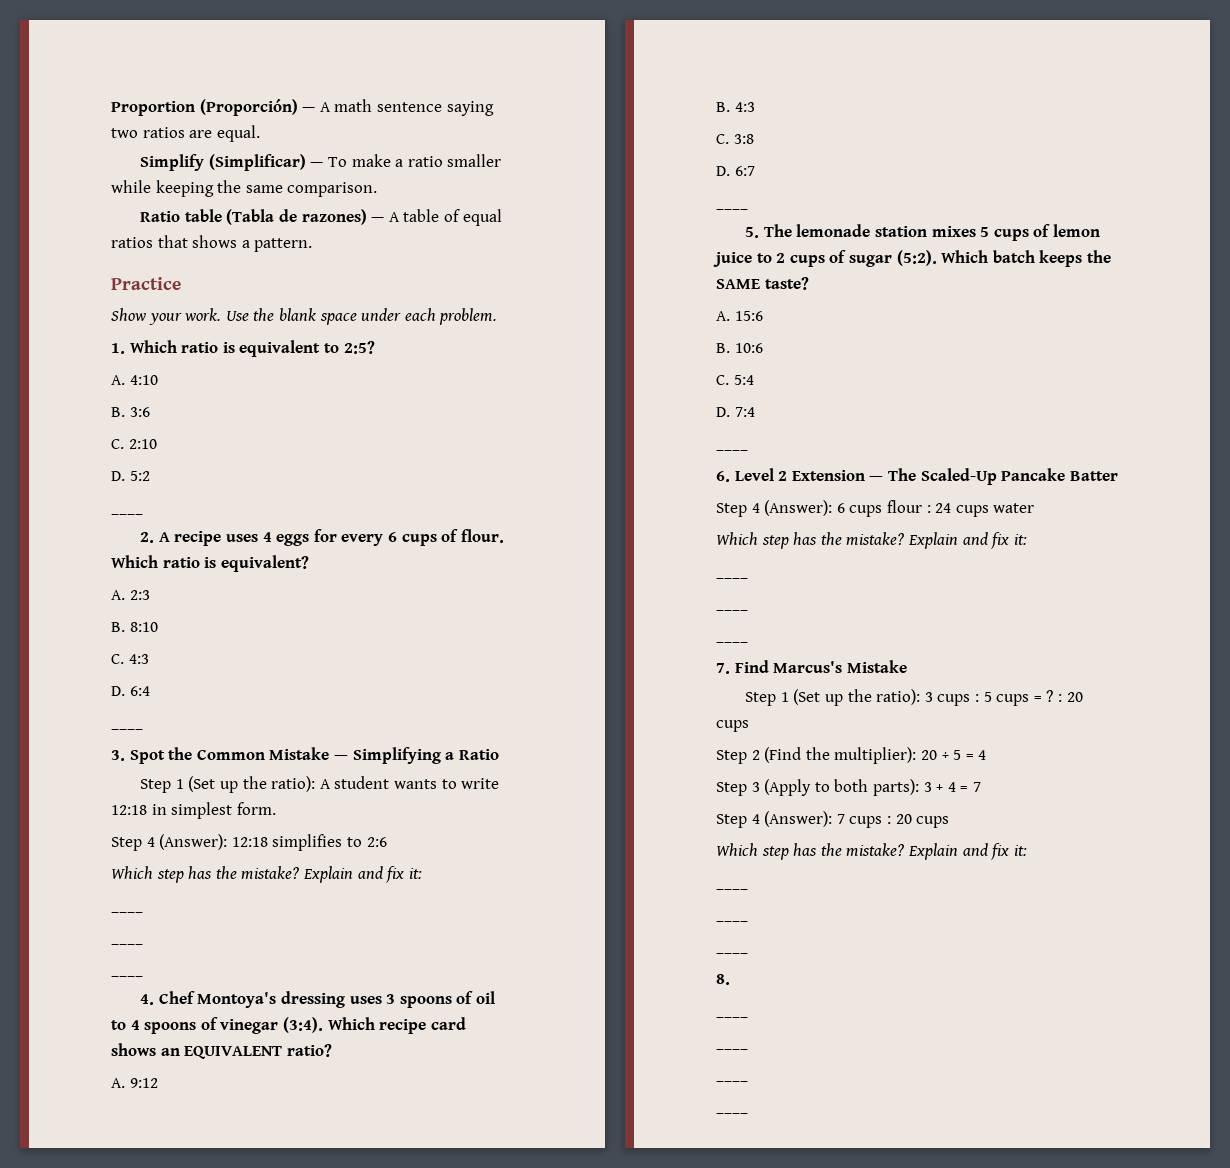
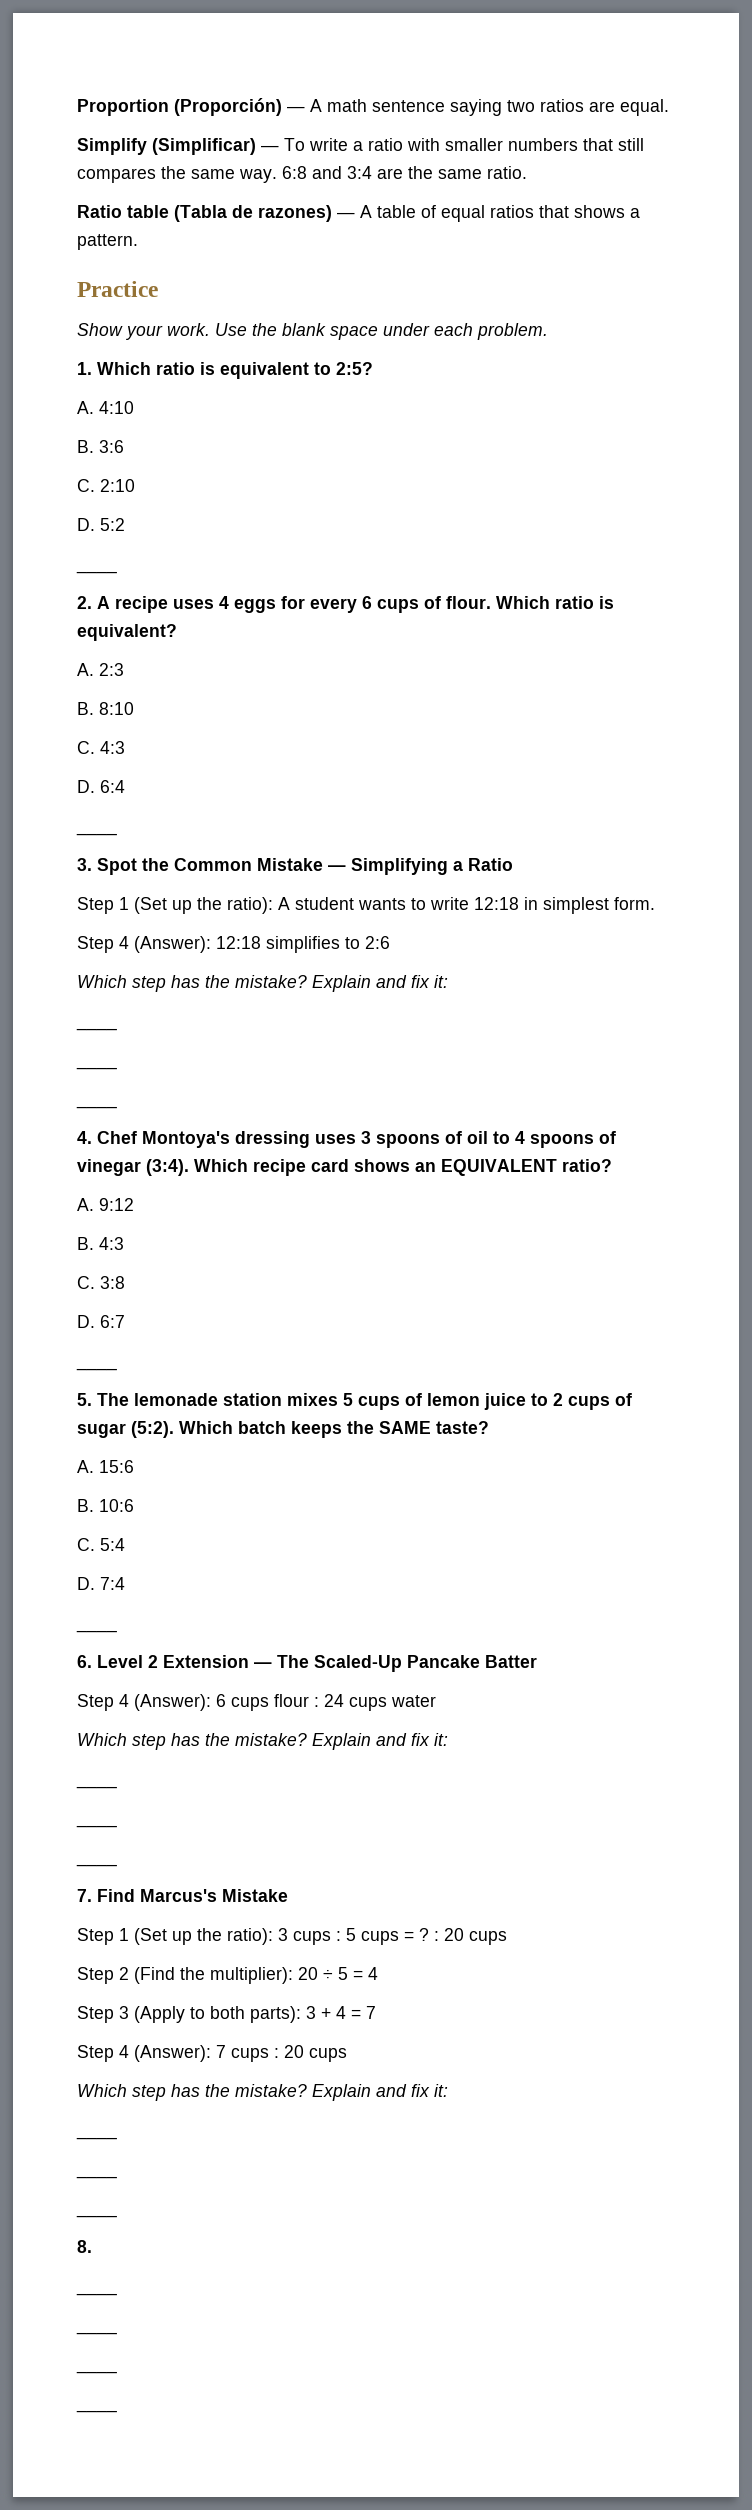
[351,154,391,167] make -> [309,138,348,151] write
[447,154,502,167] [111,180,378,197] smaller while keeping the same comparison. -> [407,138,644,151] [77,166,527,183] with smaller numbers that still compares the same way. 6:8 and 3:4 are the same ratio.

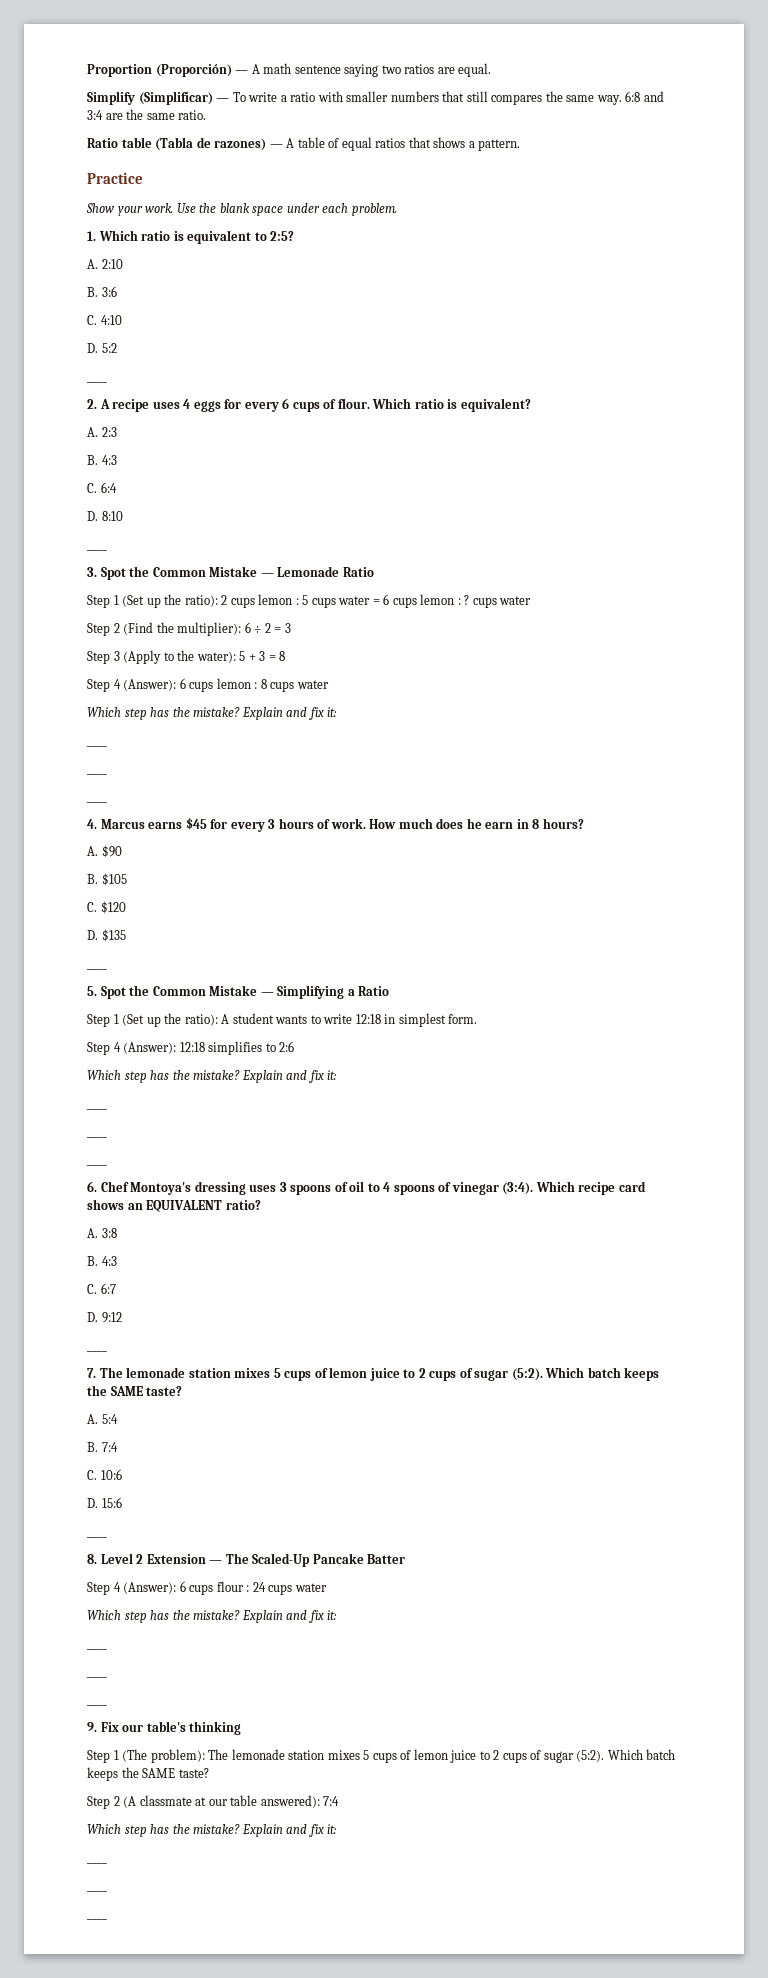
[99,401,134,414] 4:10 -> [101,259,123,269] 2:10
[100,479,135,492] 2:10 -> [100,315,122,325] 4:10
[99,702,134,715] [77,741,125,754] [77,780,125,793] 8:10 // C. 4:3 // D. 6:4 -> [101,455,117,465] [87,482,117,493] [87,511,123,521] 4:3 // C. 6:4 // D. 8:10
(346, 868) none -> [277,566,374,577] [87,594,532,608] [87,622,291,636] [87,650,286,664] [87,678,329,692] [87,707,338,720] [87,745,107,747] [87,773,107,775] [87,801,107,803] [87,817,584,832] [87,845,122,858] [87,873,127,886] [87,901,126,914] [87,929,126,942] [87,968,107,970] [87,985,274,999] Lemonade Ratio // Step 1 (Set up the ratio): 2 cups lemon : 5 cups water = 6 cups lemon : ? cups water // Step 2 (Find the multiplier): 6 ÷ 2 = 3 // Step 3 (Apply to the water): 5 + 3 = 8 // Step 4 (Answer): 6 cups lemon : 8 cups water // Which step has the mistake? Explain and fix it: // ____ // ____ // ____ // 4. Marcus earns $45 for every 3 hours of work. How much does he earn in 8 hours? // A. $90 // B. $105 // C. $120 // D. $135 // ____ // 5. Spot the Common Mistake —
[77,1131,92,1144] 4. -> [87,1181,97,1192] 6.
[99,1198,134,1211] [77,1237,124,1250] [77,1276,125,1289] [77,1315,125,1328] [76,1367,117,1371] [77,1393,92,1406] 9:12 // B. 4:3 // C. 3:8 // D. 6:7 // ____ // 5. -> [101,1228,117,1238] [87,1256,117,1266] [87,1283,116,1294] [87,1312,122,1323] [87,1350,107,1352] [87,1368,96,1378] 3:8 // B. 4:3 // C. 6:7 // D. 9:12 // ____ // 7.
[99,1460,134,1473] [77,1499,94,1512] 15:6 // B. -> [101,1414,118,1424] [87,1442,118,1452] [87,1470,97,1480] 5:4 // B. 7:4 // C.
[77,1538,125,1551] [77,1577,125,1590] [76,1629,117,1633] [77,1655,92,1668] // C. 5:4 // D. 7:4 // ____ // 6. -> [87,1497,122,1508] [87,1536,107,1538] [87,1554,97,1564] // D. 15:6 // ____ // 8.
[77,1889,288,1902] [77,1928,507,1945] [77,1967,378,1984] [77,2006,376,2023] [77,2045,347,2062] 7. Find Marcus's Mistake // Step 1 (Set up the ratio): 3 cups : 5 cups = ? : 20 cups // Step 2 (Find the multiplier): 20 ÷ 5 = 4 // Step 3 (Apply to both parts): 3 + 4 = 7 // Step 4 (Answer): 7 cups : 20 cups -> [87,1721,242,1735] [87,1749,676,1763] [87,1767,209,1781] [87,1795,340,1809] 9. Fix our table's thinking // Step 1 (The problem): The lemonade station mixes 5 cups of lemon juice to 2 cups of sugar (5:2). Which batch keeps the SAME taste? // Step 2 (A classmate at our table answered): 7:4
[77,2240,92,2253] [76,2292,117,2296] [76,2331,117,2335] [76,2370,117,2374] [76,2409,117,2413] // 8. // ____ // ____ // ____ // ____ -> (107, 1919) none

